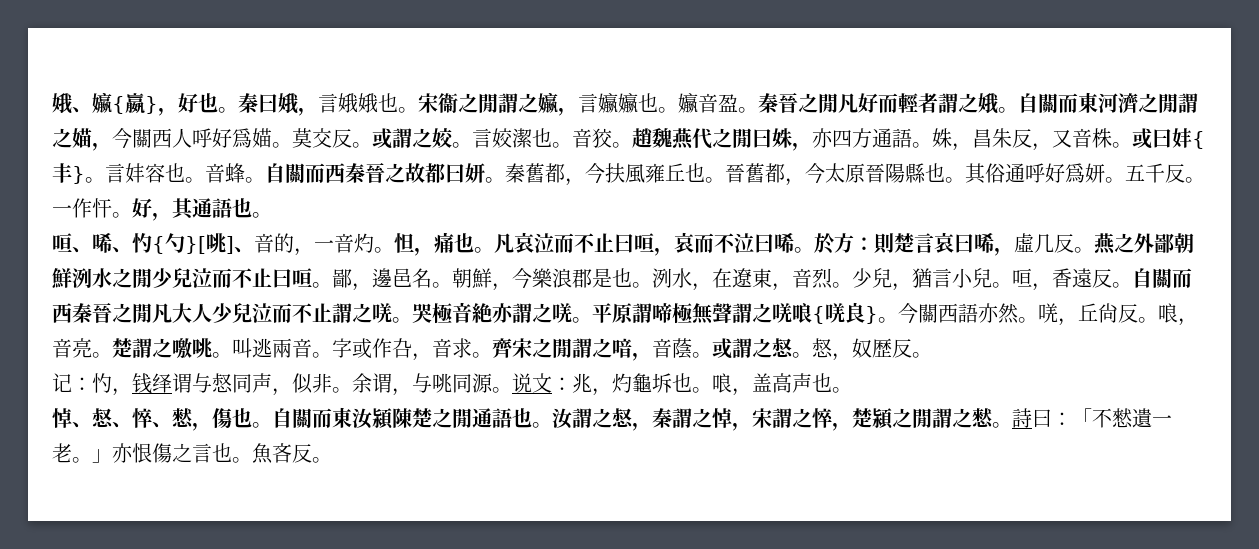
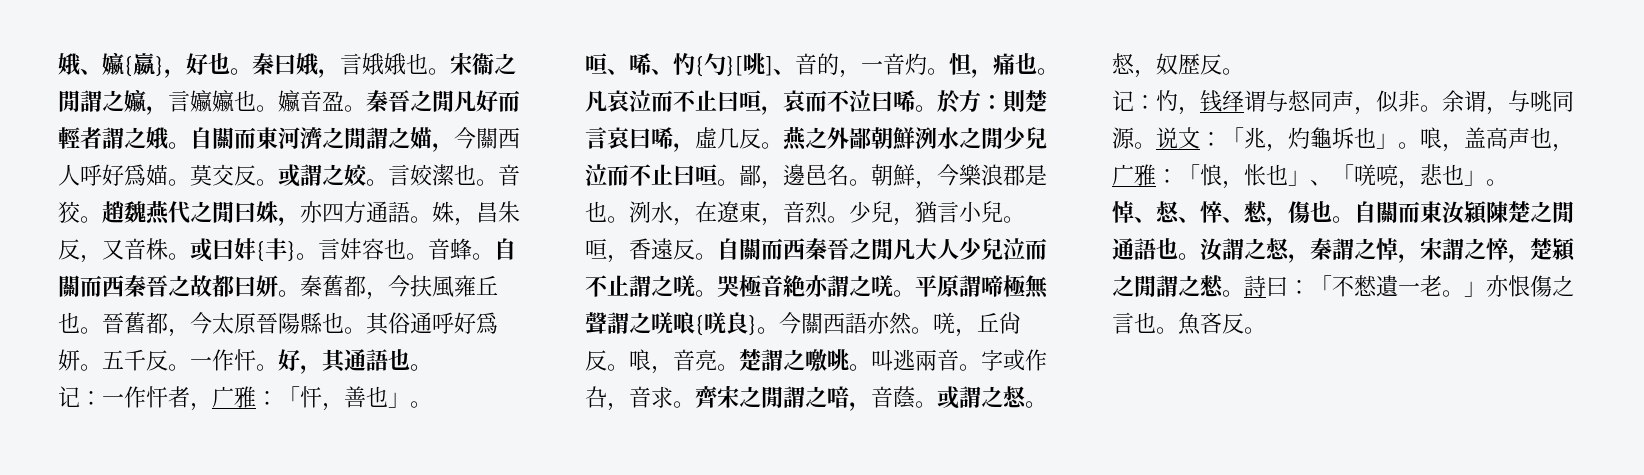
(272, 215) none -> [58,386,432,411] // 记：一作忓者，广雅：「忓，善也」。
(572, 384) none -> [1222,127,1244,146] 「
(692, 382) none -> [1376,133,1398,149] 」
(832, 382) none -> [1552,144,1574,152] [1112,164,1486,189] ，广雅：「悢，怅也」、「唴喨，悲也」

